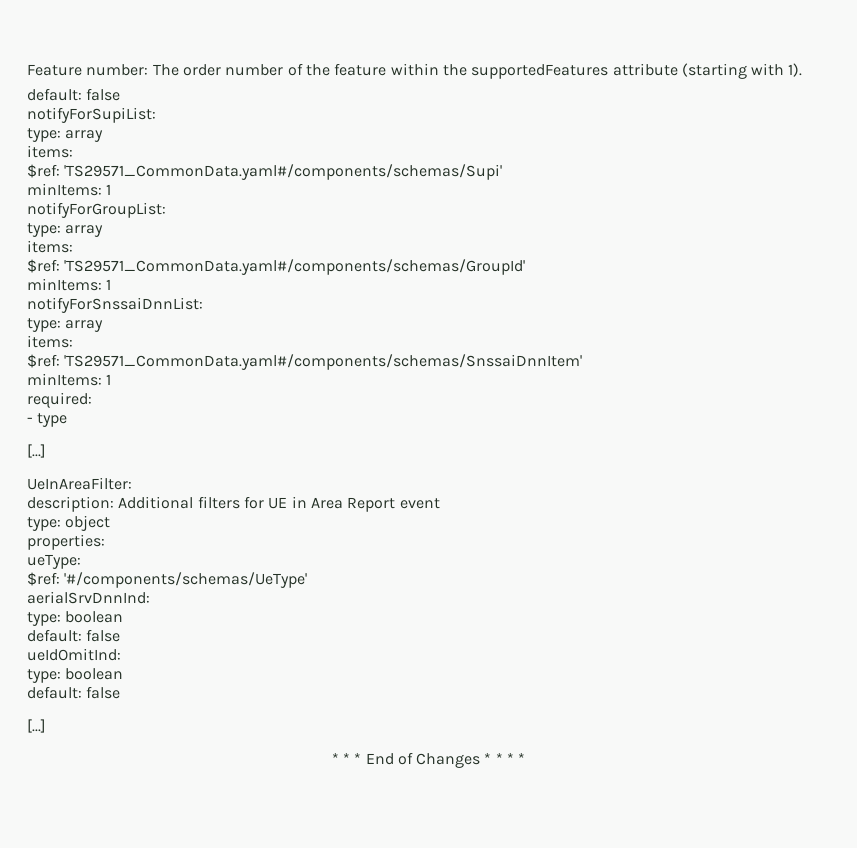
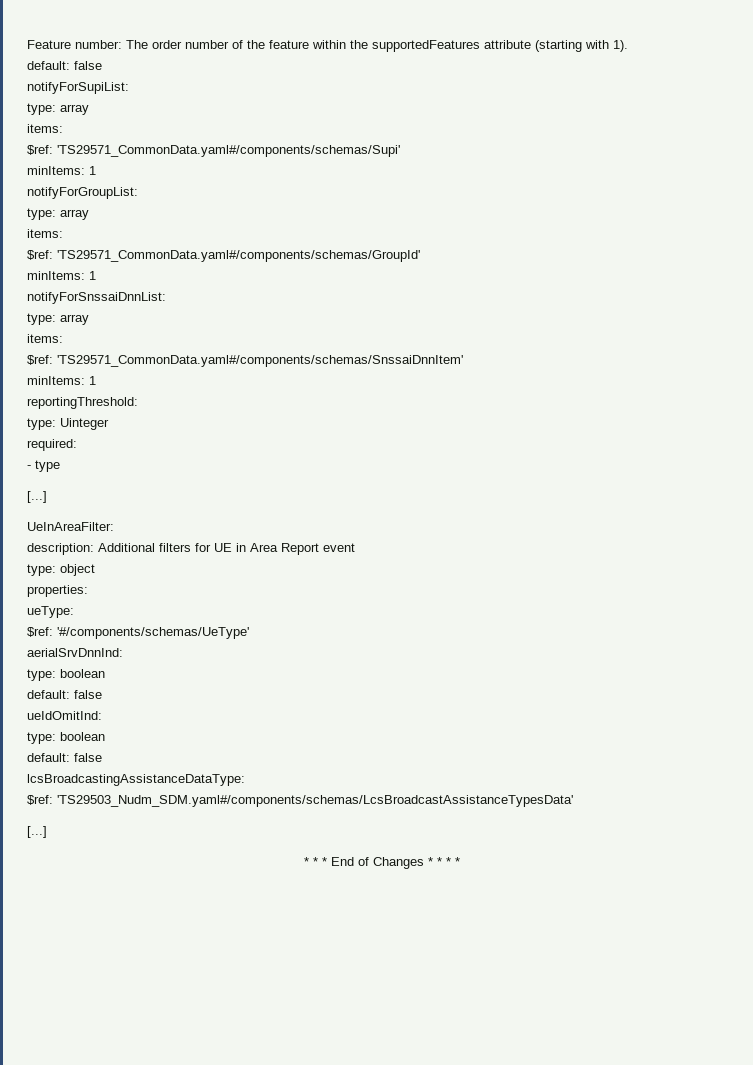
(112, 379) none -> [27,397,138,409] [27,418,109,430] // reportingThreshold: // type: Uinteger
(121, 692) none -> [27,774,245,786] [27,795,573,807] // lcsBroadcastingAssistanceDataType: // $ref: 'TS29503_Nudm_SDM.yaml#/components/schemas/LcsBroadcastAssistanceTypesData'

